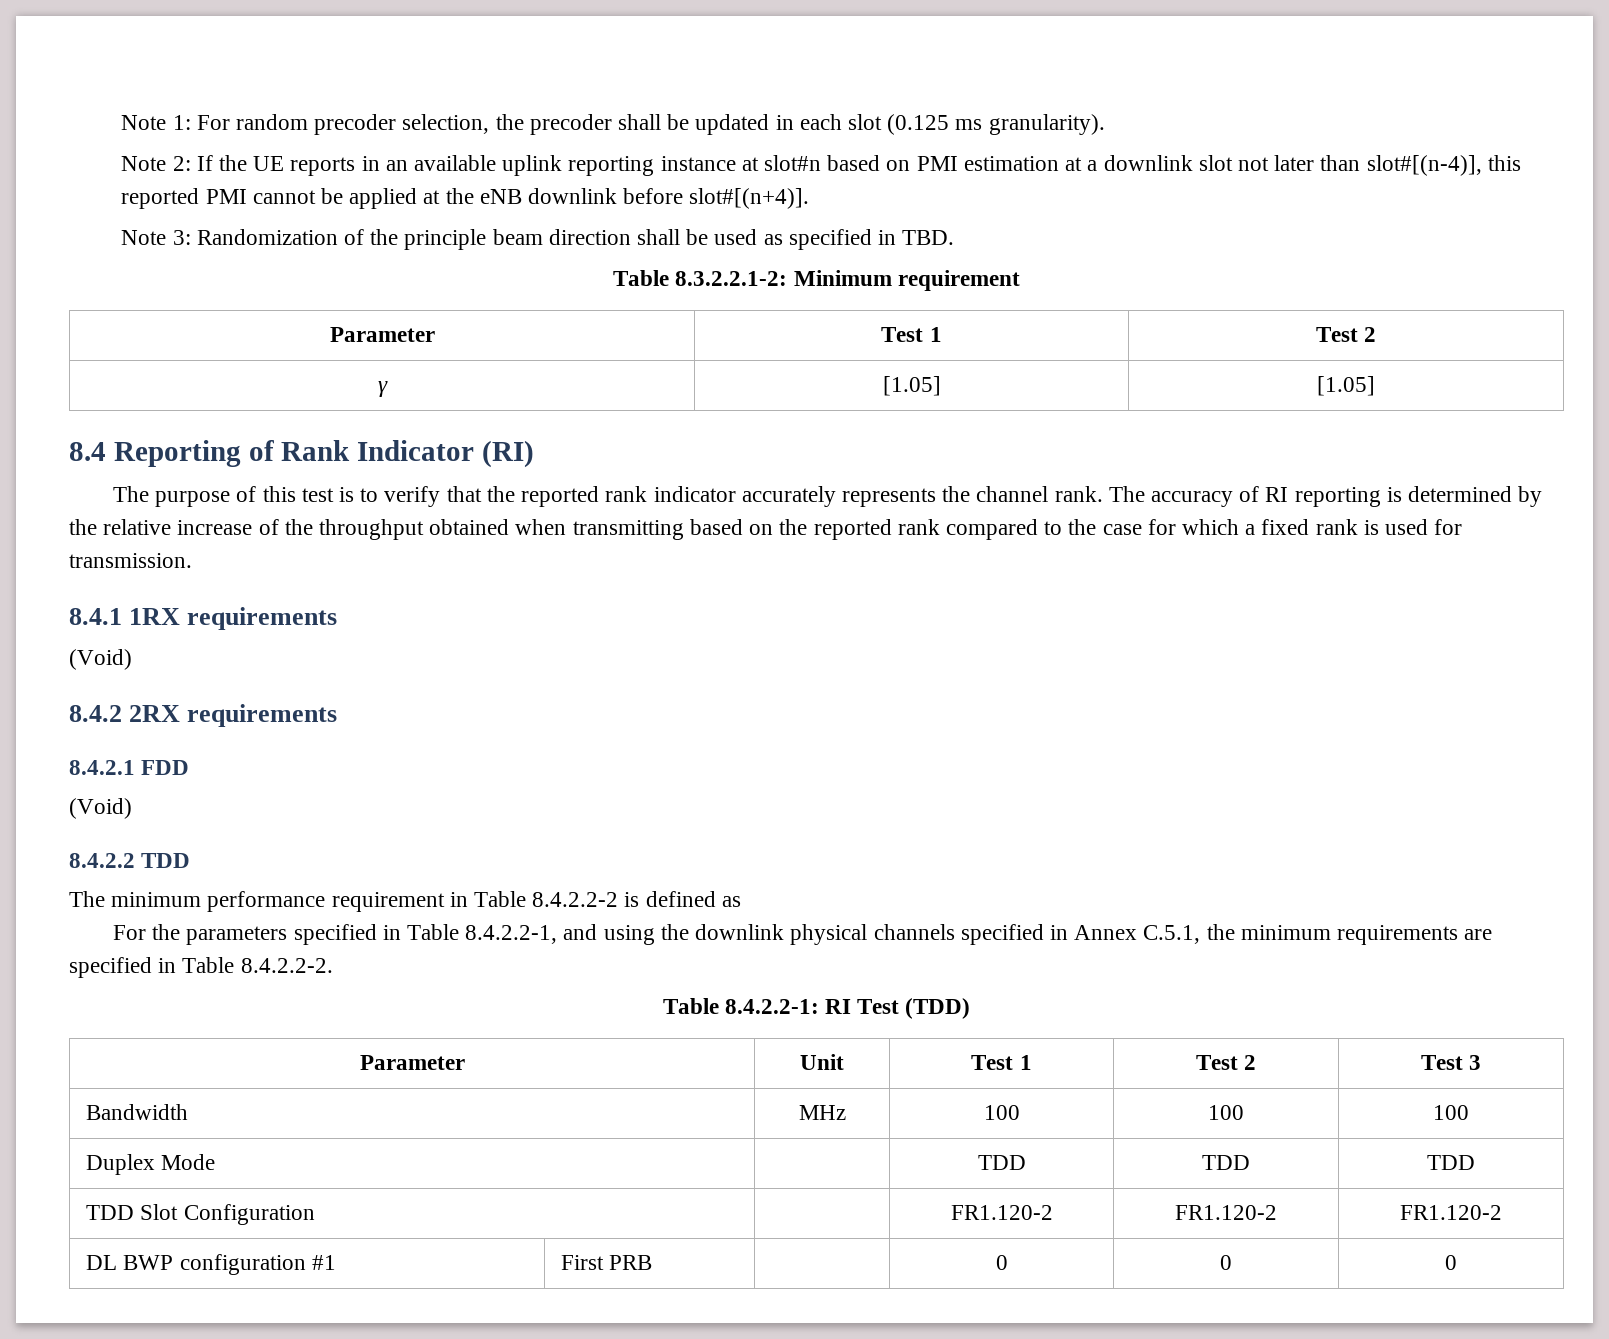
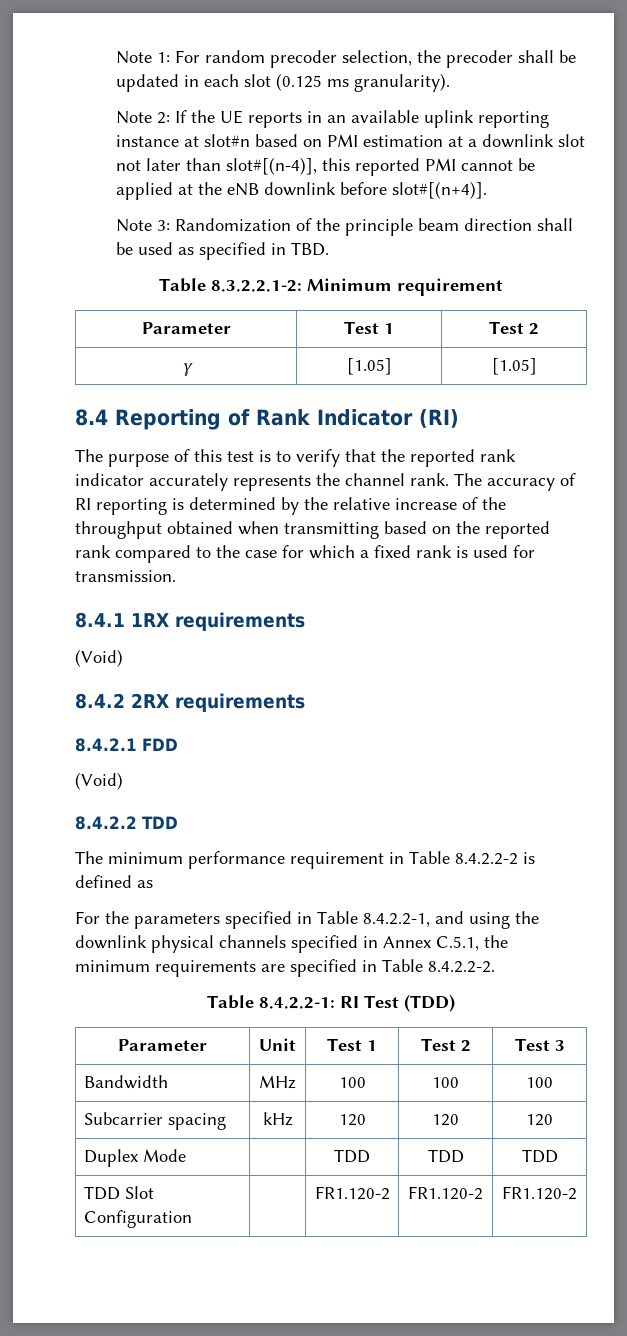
(1469, 1112) none -> [83,1112,226,1130] [262,1112,293,1126] [338,1114,366,1126] [432,1114,459,1126] [526,1114,553,1126] // Subcarrier spacing | kHz | 120 | 120 | 120
[86,1254,336,1275] [561,1255,653,1270] [995,1255,1008,1270] [1220,1255,1232,1270] [1445,1255,1457,1270] // DL BWP configuration #1 | First PRB | | 0 | 0 | 0 -> (577, 1193) none

